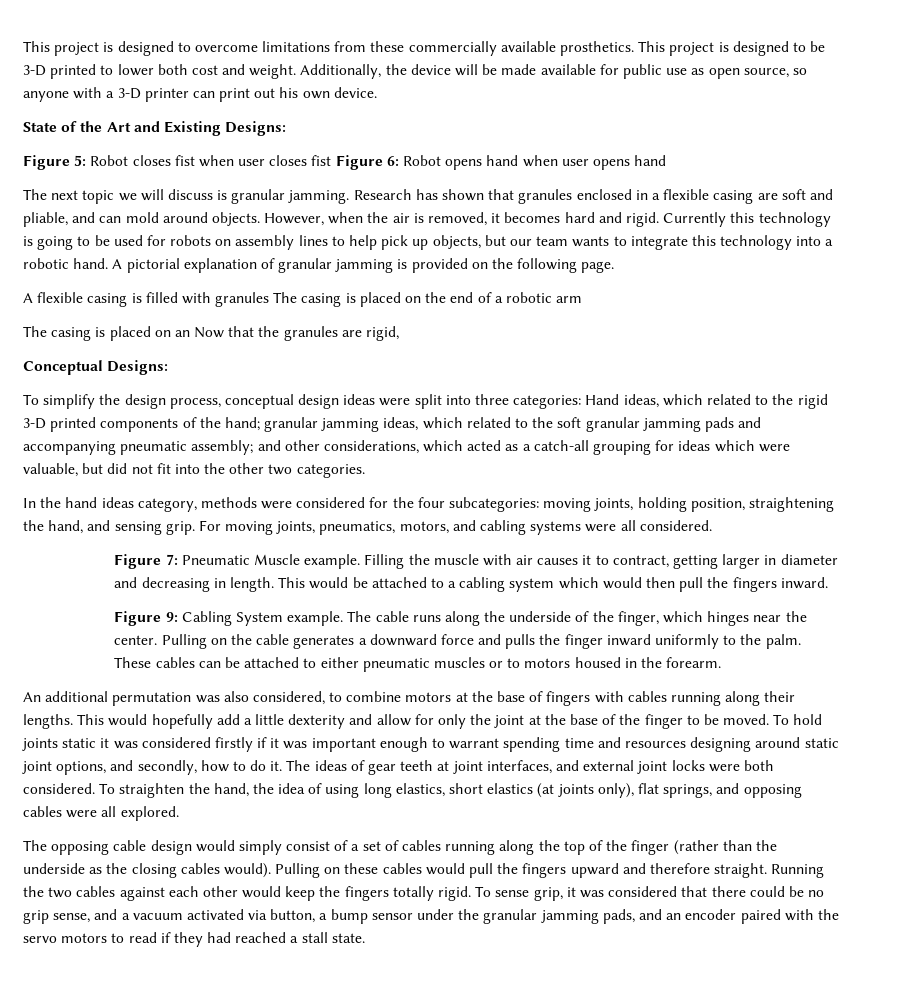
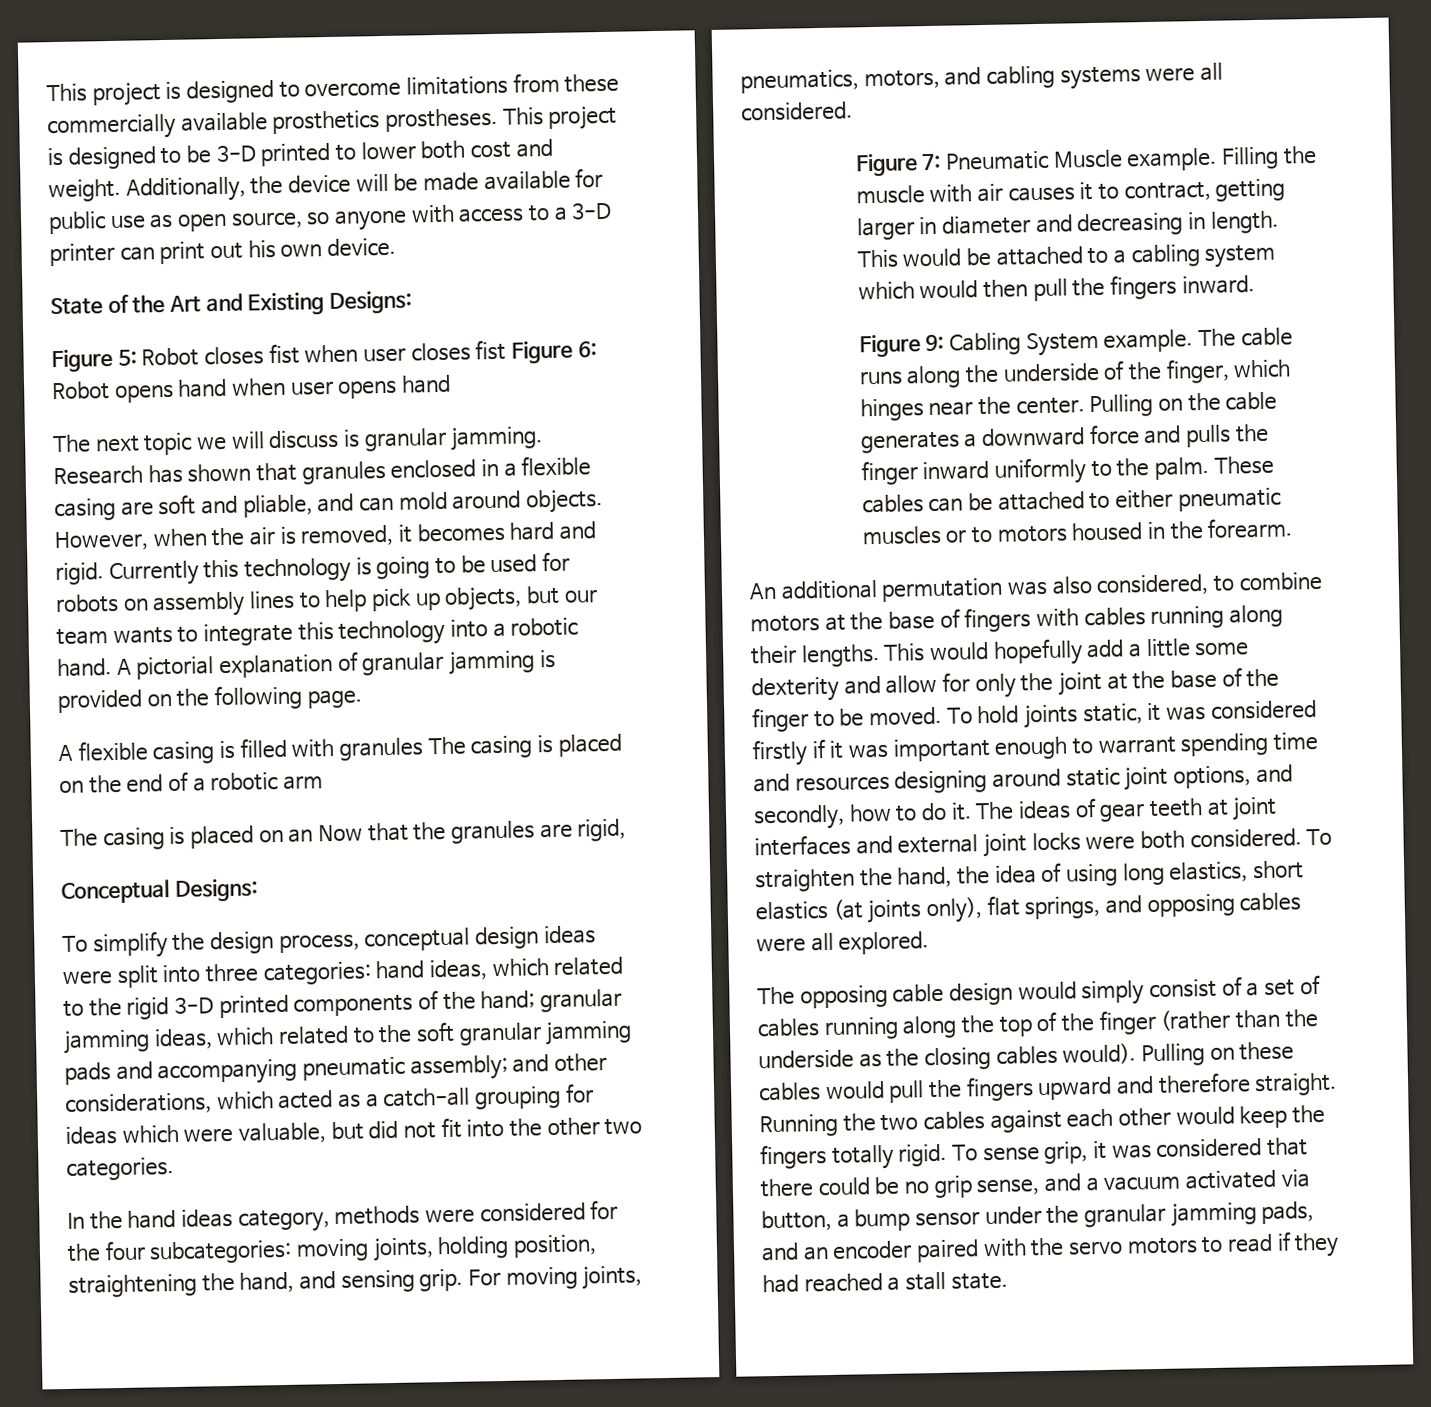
[560,41,635,56] prosthetics. -> [272,107,498,135] prosthetics prostheses.
(103, 93) none -> [458,204,550,223] access to
[585,394,620,405] Hand -> [375,960,425,980] hand
(285, 719) none -> [1194,641,1250,657] some
[62,738,97,748] static -> [1082,703,1143,725] static,
[486,760,552,774] interfaces, -> [754,834,851,857] interfaces

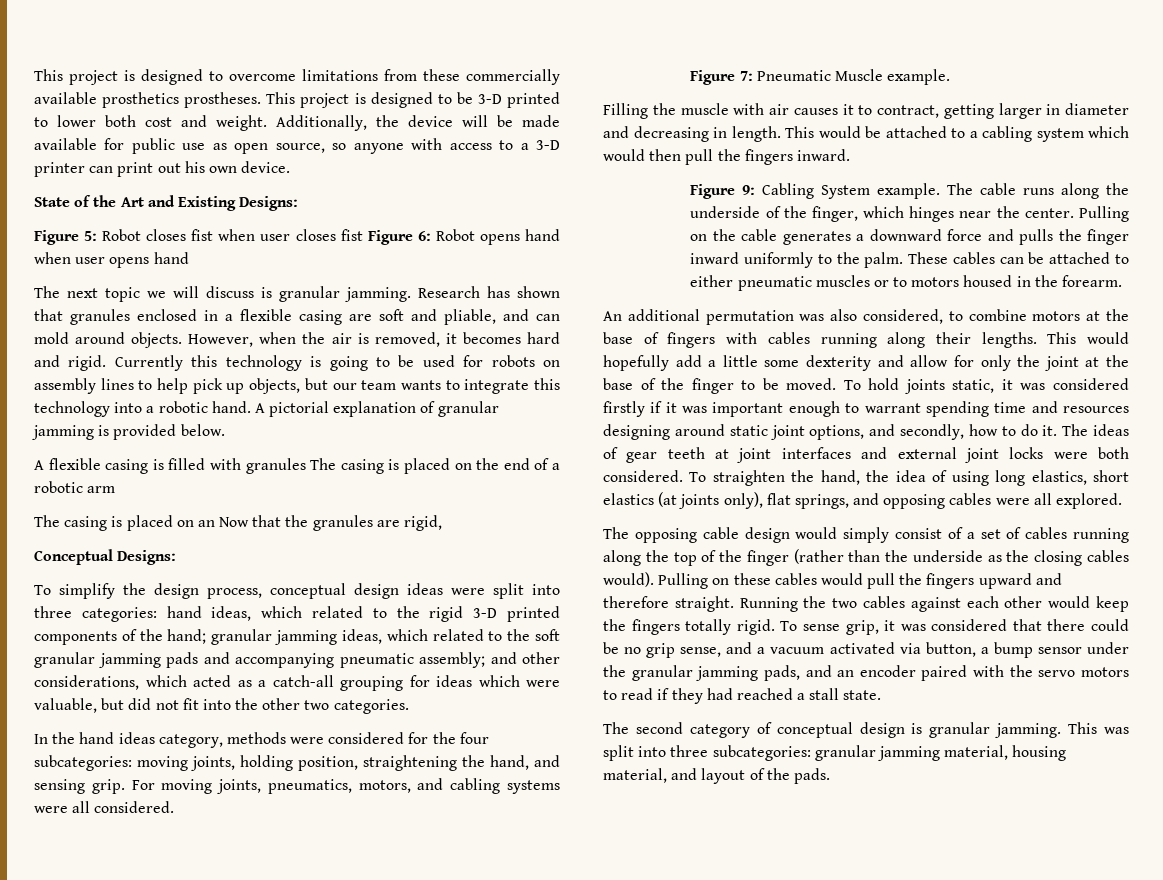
[146,684,363,711] on the following page. -> [180,424,225,436] below.
(1218, 159) none -> (951, 77) //
(1008, 1281) none -> [603,722,1129,738] [603,745,1067,761] [603,768,830,784] // The second category of conceptual design is granular jamming. This was split into three subcategories: granular jamming material, housing material, and layout of the pads.

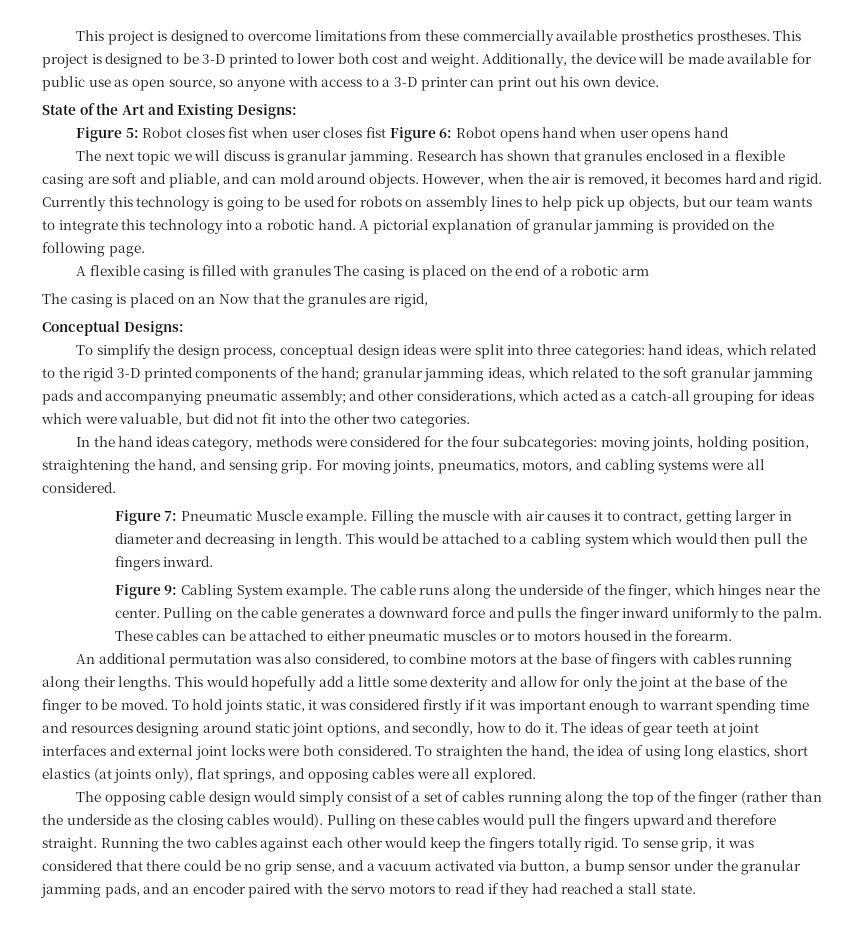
[180,424,225,436] below. -> [732,219,774,230] [42,242,145,257] on the following page.
(951, 77) // -> (368, 517) none
[603,722,1129,738] [603,745,1067,761] [603,768,830,784] // The second category of conceptual design is granular jamming. This was split into three subcategories: granular jamming material, housing material, and layout of the pads. -> (696, 889) none

